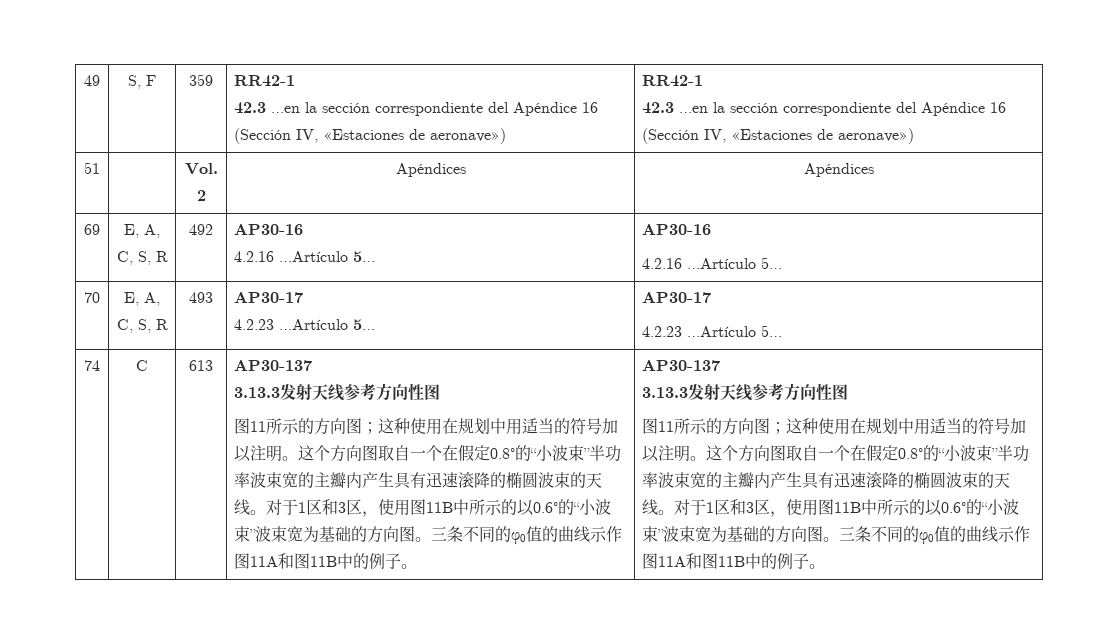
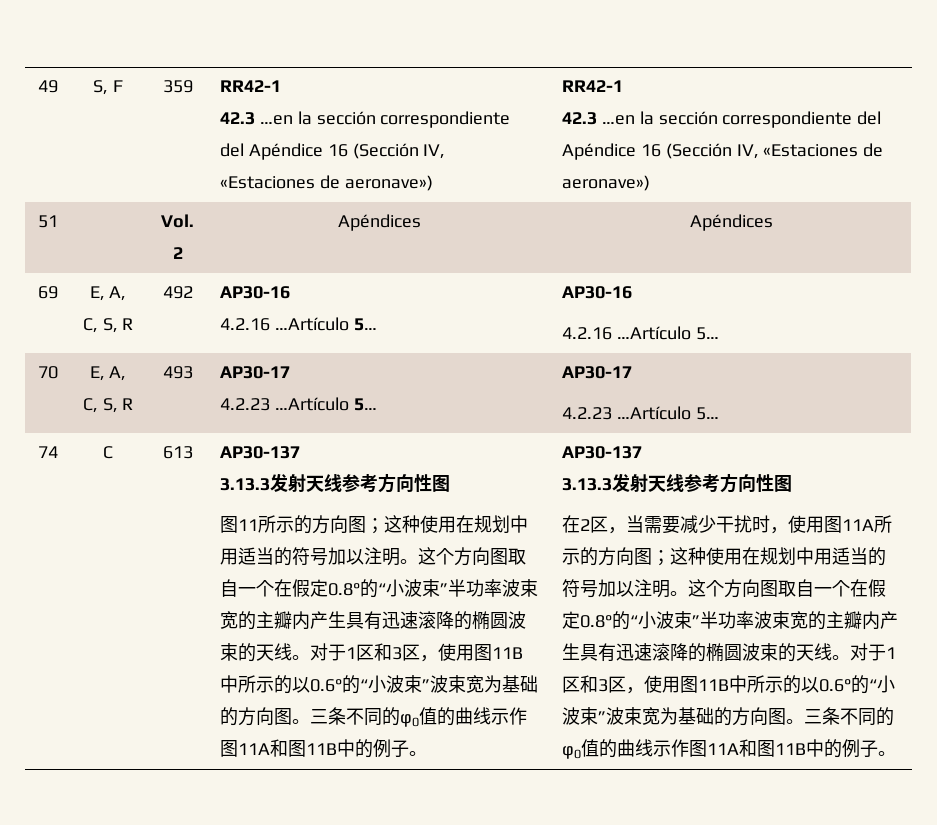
[642,418,675,434] 图11 -> [561,515,874,534] 在2区，当需要减少干扰时，使用图11A

